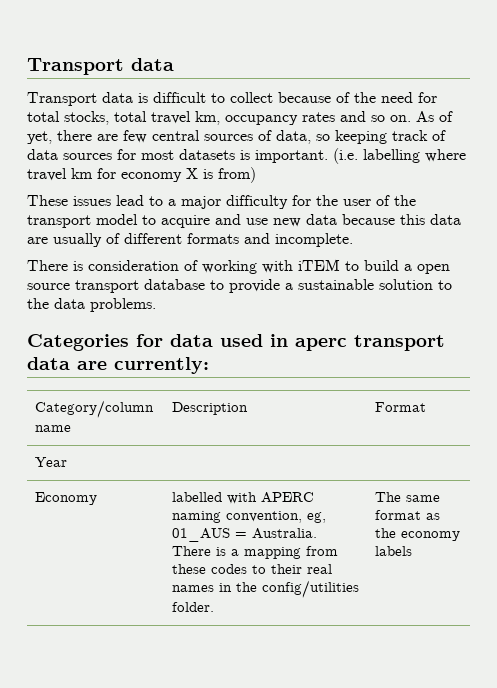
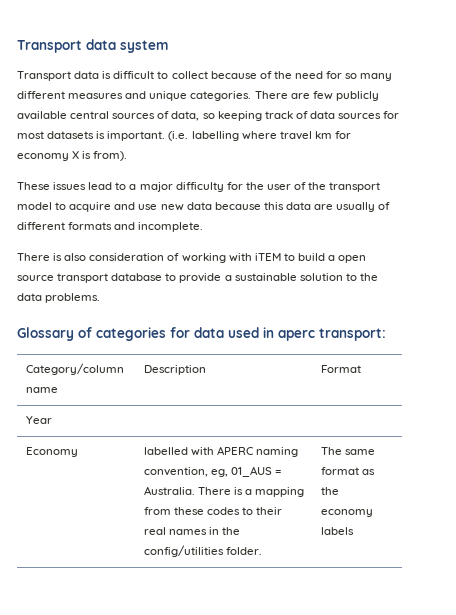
[27,58,174,75] Transport data -> [17,39,168,53] Transport data system
[27,111,453,125] [27,130,147,144] total stocks, total travel km, occupancy rates and so on. As of yet, there are few -> [345,73,393,81] [17,91,379,101] [17,111,67,120] so many different measures and unique categories. There are few publicly available
[218,167,256,183] from) -> [93,151,128,161] from).
(83, 266) none -> [64,253,87,261] also
[27,334,129,351] Categories -> [17,327,166,341] Glossary of categories
[354,335,445,351] [27,357,209,374] transport data are currently: -> [319,328,386,341] transport:

